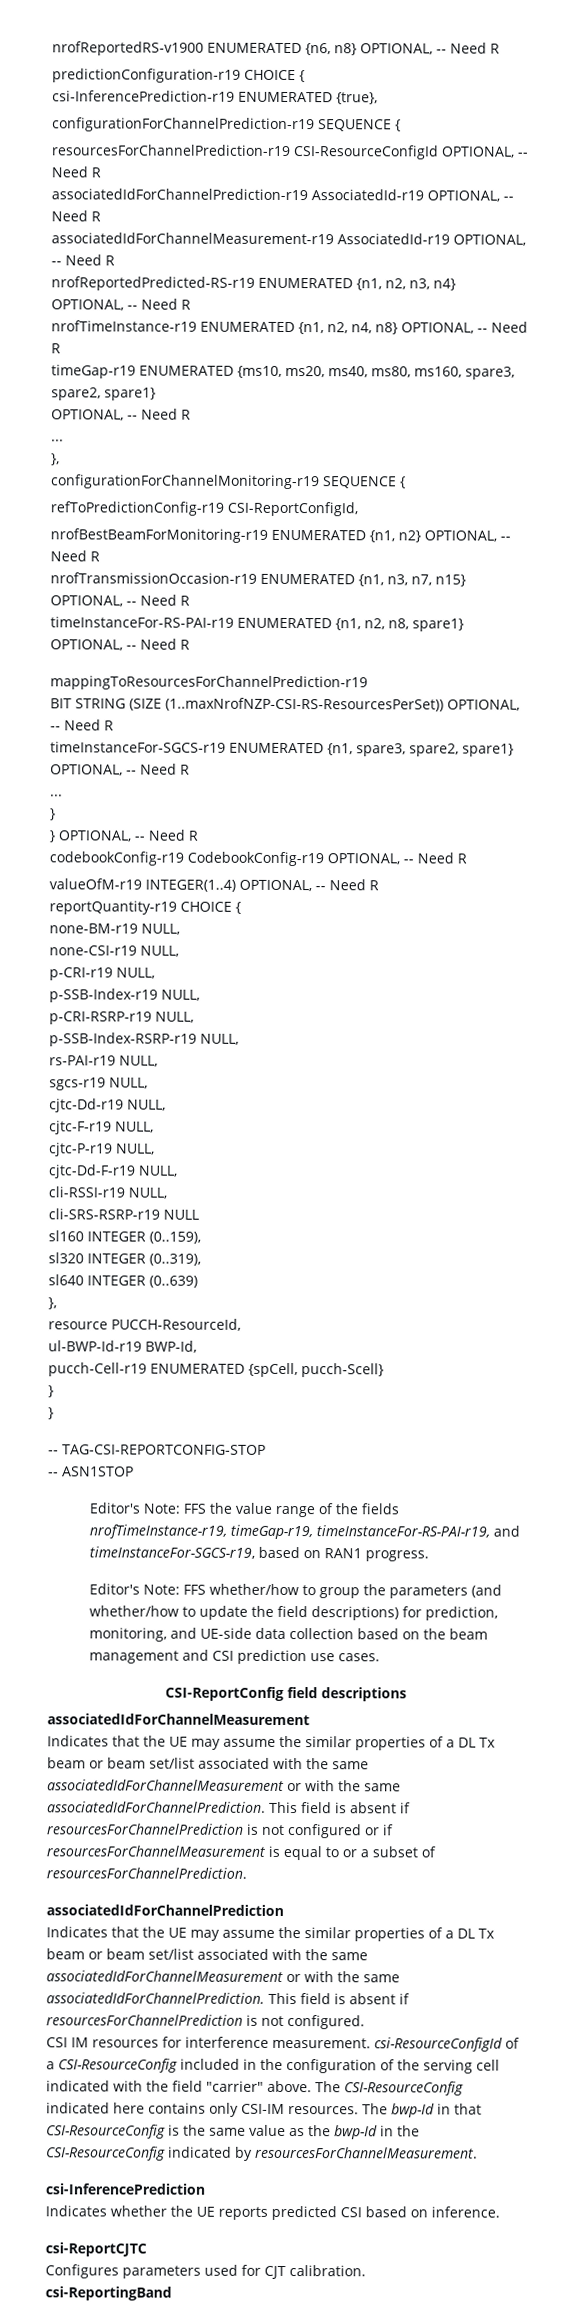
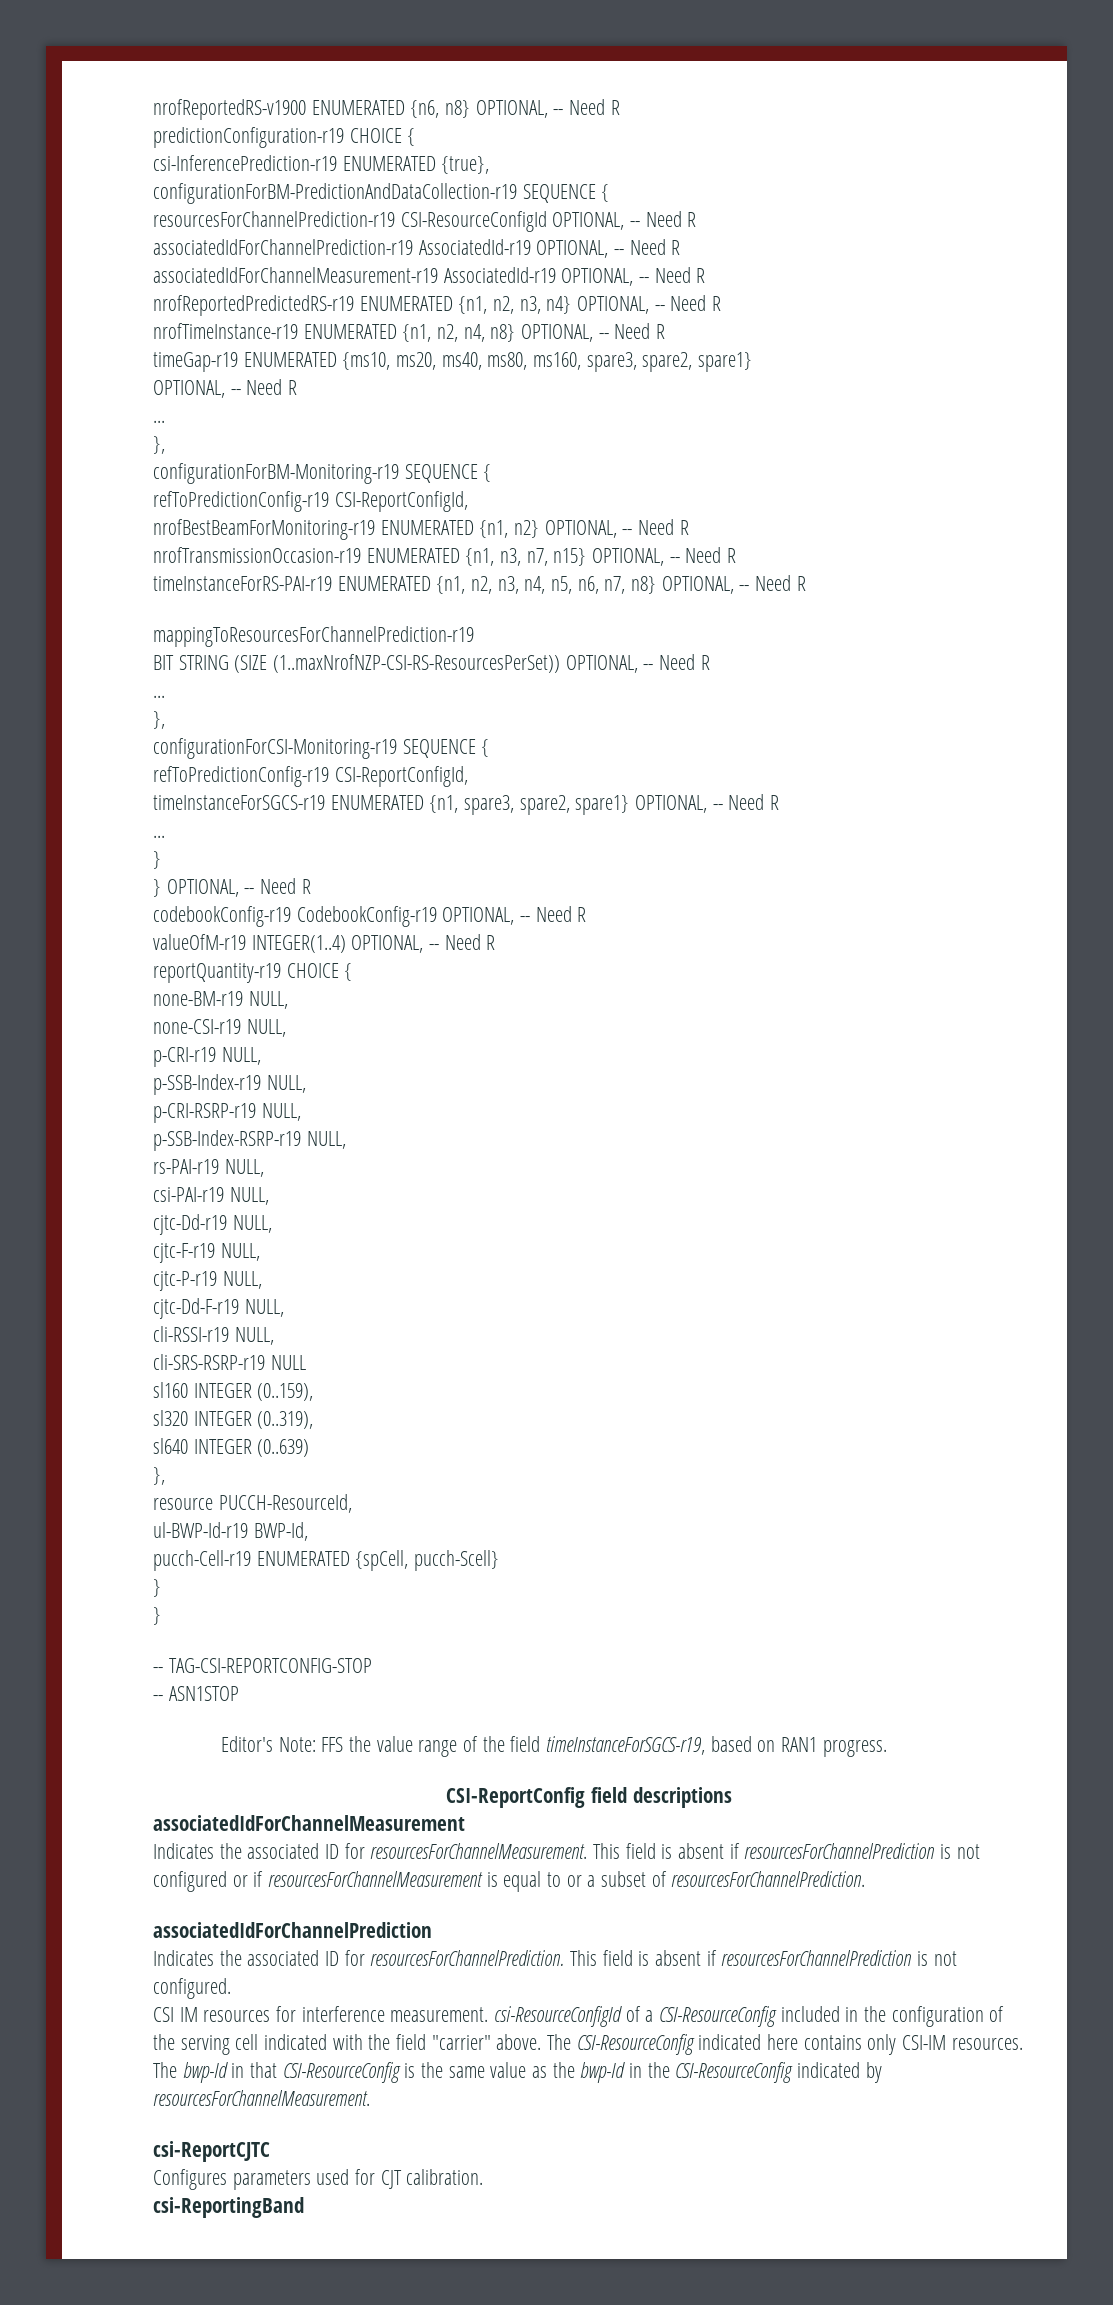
[52,117,315,133] configurationForChannelPrediction-r19 -> [153,183,517,204] configurationForBM-PredictionAndDataCollection-r19
[51,276,255,291] nrofReportedPredicted-RS-r19 -> [153,295,354,316] nrofReportedPredictedRS-r19
[50,474,320,490] configurationForChannelMonitoring-r19 -> [153,463,399,484] configurationForBM-Monitoring-r19
[50,616,464,632] timeInstanceFor-RS-PAI-r19 ENUMERATED {n1, n2, n8, spare1} -> [153,576,656,594] timeInstanceForRS-PAI-r19 ENUMERATED {n1, n2, n3, n4, n5, n6, n7, n8}
[50,741,226,753] timeInstanceFor-SGCS-r19 -> [153,695,165,698] [153,711,165,729] [153,738,490,759] [153,766,468,787] [153,795,325,810] ... // }, // configurationForCSI-Monitoring-r19 SEQUENCE { // refToPredictionConfig-r19 CSI-ReportConfigId, // timeInstanceForSGCS-r19
[49,1077,106,1091] sgcs-r19 -> [153,1187,224,1202] csi-PAI-r19
[361,1503,400,1515] [89,1524,521,1540] [89,1546,430,1562] [89,1583,503,1599] [89,1605,499,1621] [89,1627,489,1642] [89,1649,381,1665] fields nrofTimeInstance-r19, timeGap-r19, timeInstanceFor-RS-PAI-r19, and timeInstanceFor-SGCS-r19, based on RAN1 progress. // Editor's Note: FFS whether/how to group the parameters (and whether/how to update the field descriptions) for prediction, monitoring, and UE-side data collection based on the beam management and CSI prediction use cases. -> [510,1736,887,1757] field timeInstanceForSGCS-r19, based on RAN1 progress.
[112,1735,496,1751] [47,1757,369,1770] [47,1779,401,1792] [47,1801,266,1813] that the UE may assume the similar properties of a DL Tx beam or beam set/list associated with the same associatedIdForChannelMeasurement or with the same associatedIdForChannelPrediction. -> [219,1843,588,1859] the associated ID for resourcesForChannelMeasurement.
[111,1926,495,1942] [46,1948,368,1961] [46,1970,400,1983] [46,1992,265,2004] that the UE may assume the similar properties of a DL Tx beam or beam set/list associated with the same associatedIdForChannelMeasurement or with the same associatedIdForChannelPrediction. -> [219,1950,565,1966] the associated ID for resourcesForChannelPrediction.
[45,2183,205,2195] [45,2205,500,2221] // csi-InferencePrediction // Indicates whether the UE reports predicted CSI based on inference. -> (370, 2098) none

